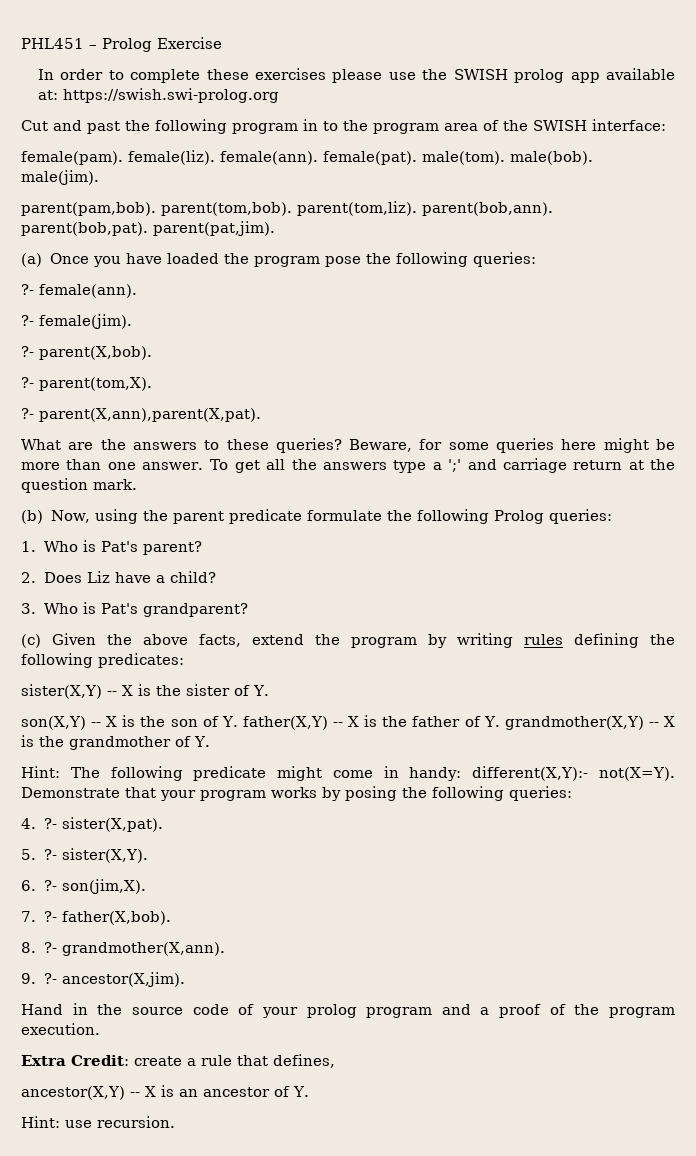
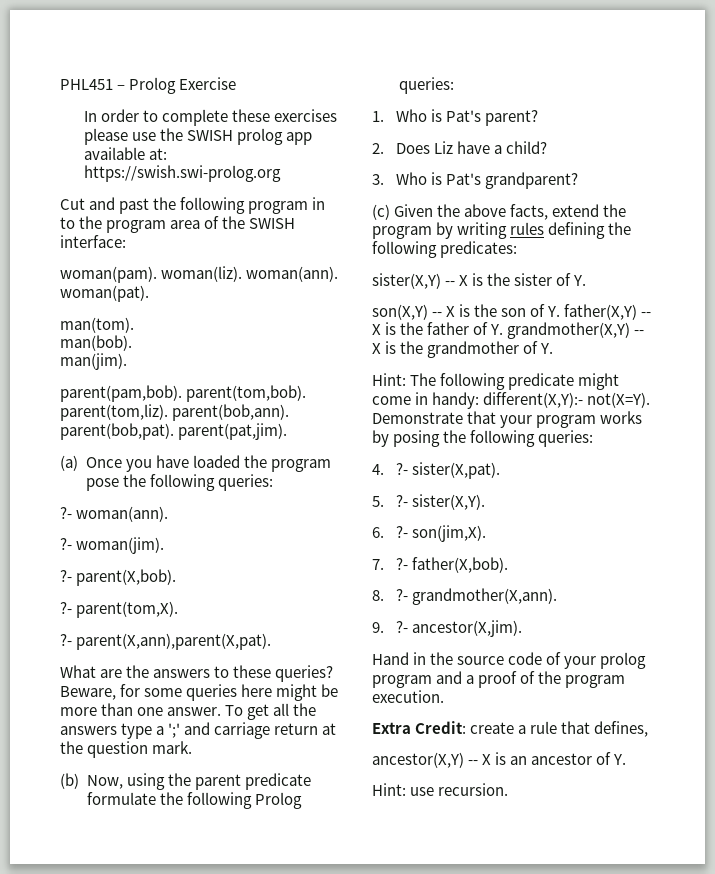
[21,150,593,165] [21,170,99,185] female(pam). female(liz). female(ann). female(pat). male(tom). male(bob). male(jim). -> [60,266,339,283] [60,285,149,302] [60,317,134,333] [60,335,132,351] [60,353,127,370] woman(pam). woman(liz). woman(ann). woman(pat). // man(tom). // man(bob). // man(jim).
[39,284,137,298] [21,314,132,329] female(ann). // ?- female(jim). -> [76,506,169,522] [60,537,165,554] woman(ann). // ?- woman(jim).

